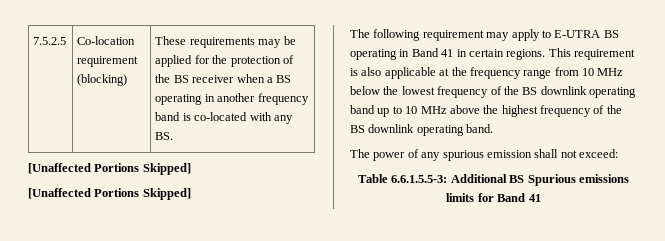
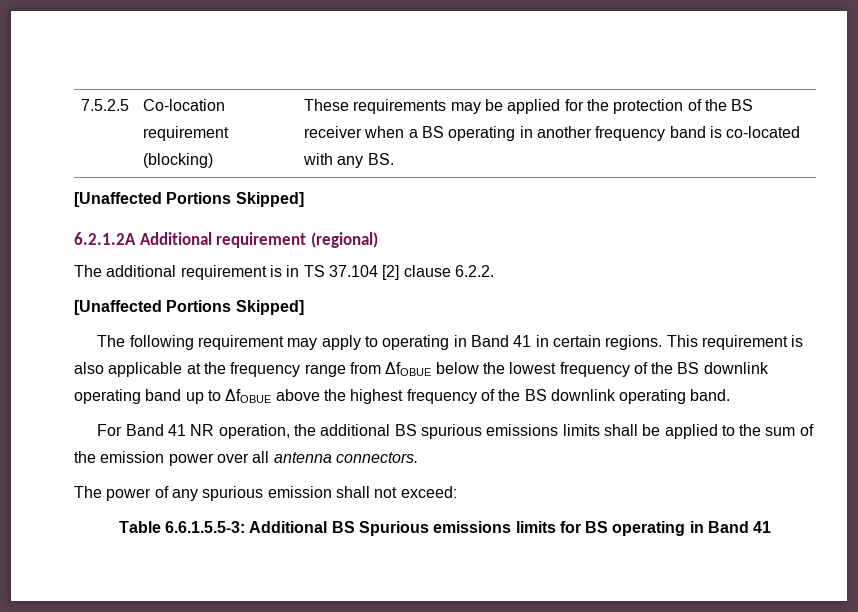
(191, 169) none -> [74,232,378,248] [74,265,494,280] // 6.2.1.2A Additional requirement (regional) // The additional requirement is in TS 37.104 [2] clause 6.2.2.
[554,30,619,38] E-UTRA BS -> (378, 341) none
[582,68,624,76] 10 MHz -> [385,362,432,376] ΔfOBUE
[405,106,447,114] 10 MHz -> [225,389,272,403] ΔfOBUE
(494, 128) none -> [97,424,814,439] [74,451,418,466] // For Band 41 NR operation, the additional BS spurious emissions limits shall be applied to the sum of the emission power over all antenna connectors.
(494, 197) none -> [585,521,704,536] BS operating in

